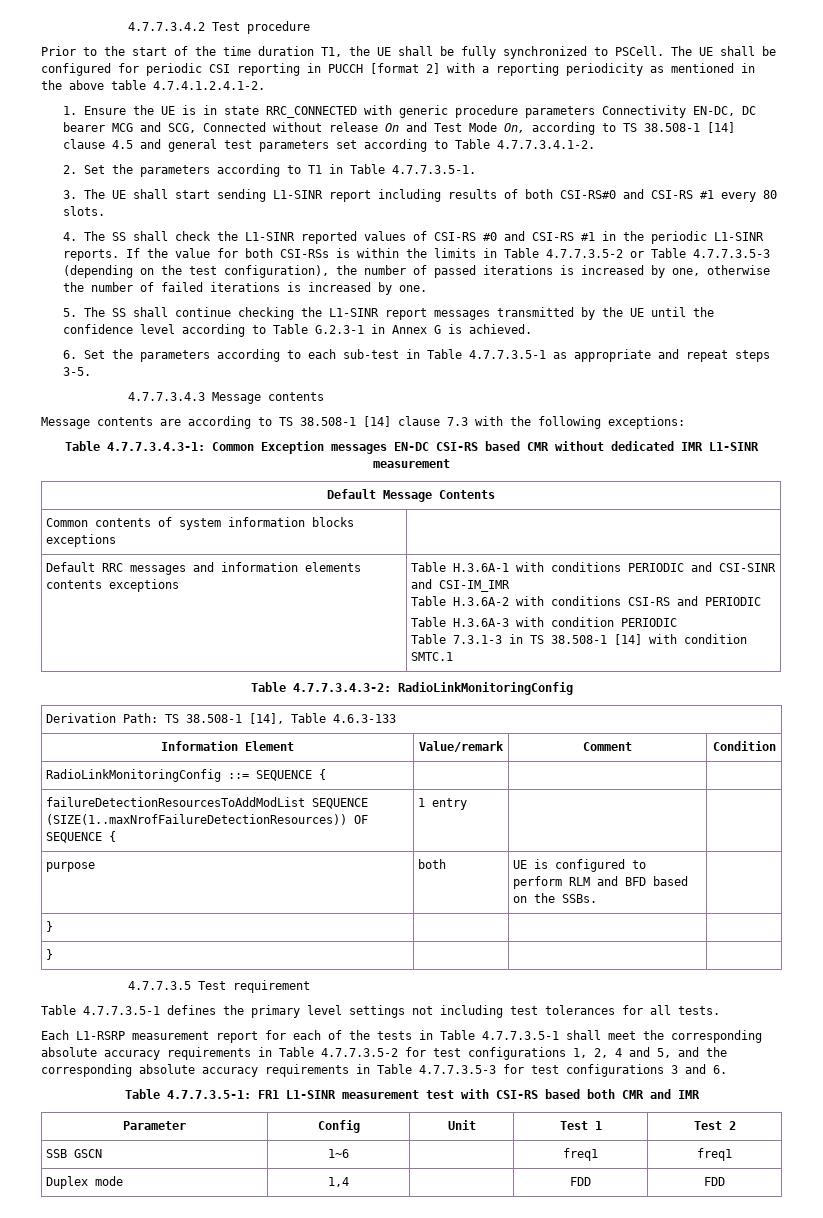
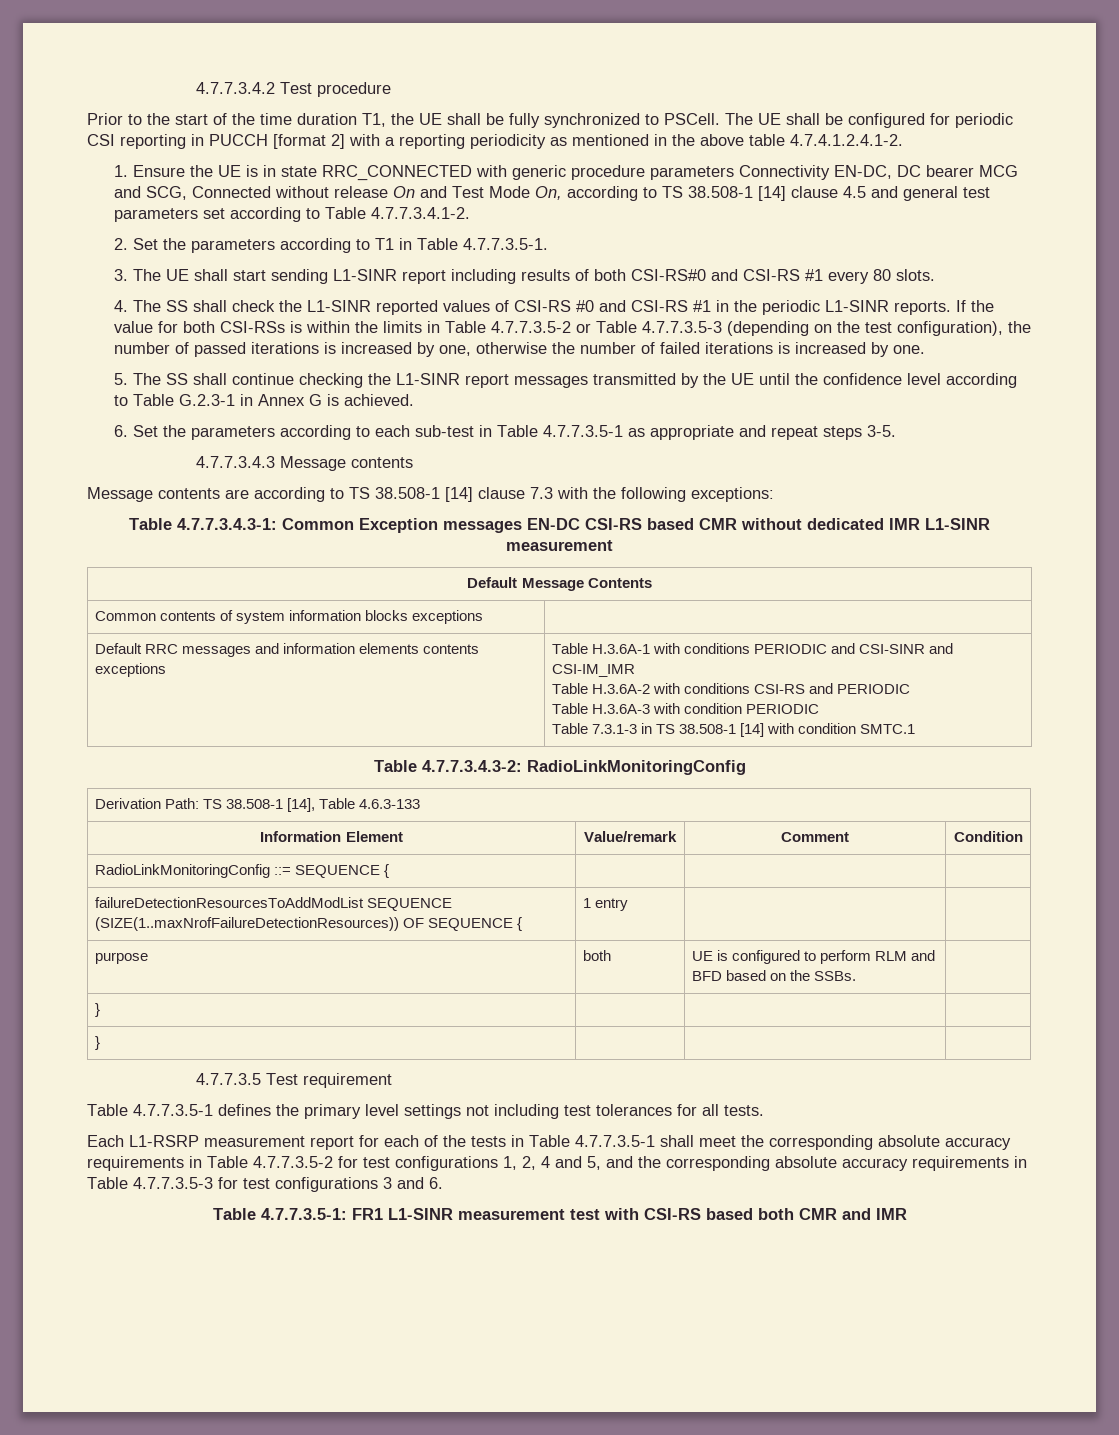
[123,1121,186,1130] [317,1120,360,1133] [447,1120,476,1130] [559,1121,602,1130] [693,1121,736,1130] [46,1149,103,1158] [328,1149,349,1158] [563,1148,598,1161] [697,1148,732,1161] [46,1176,124,1189] [328,1177,349,1187] [570,1177,591,1186] [704,1177,725,1186] // Parameter | Config | Unit | Test 1 | Test 2 // SSB GSCN | 1~6 | | freq1 | freq1 // Duplex mode | 1,4 | | FDD | FDD -> (907, 1214) none

